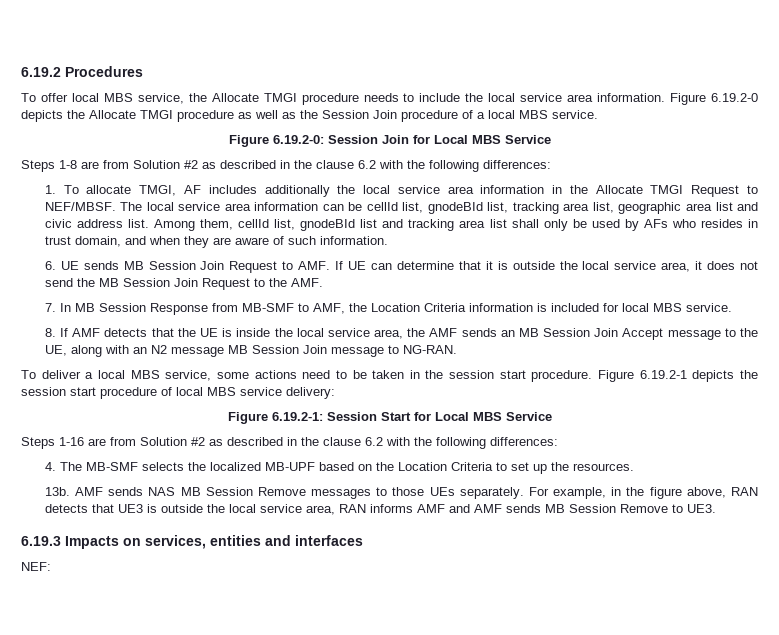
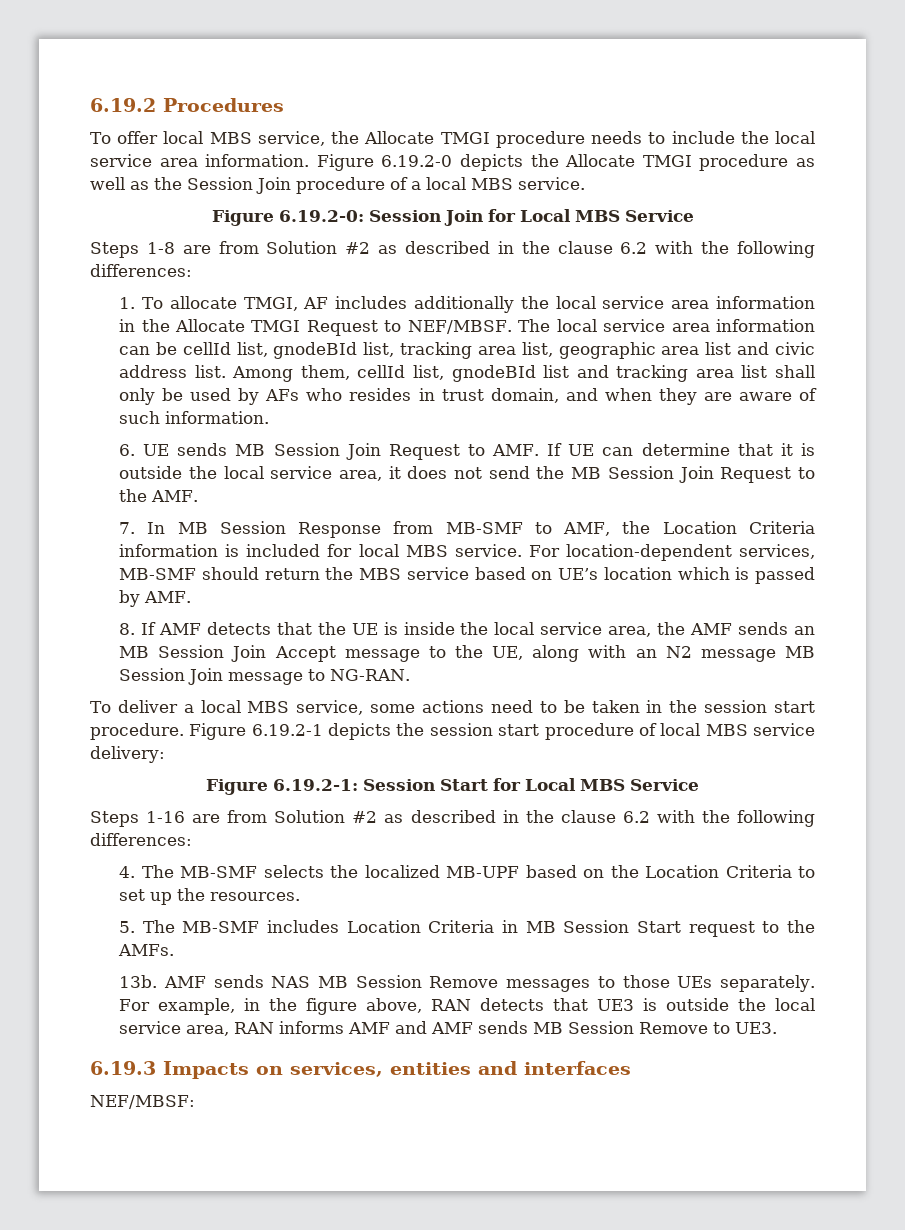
(732, 307) none -> [528,544,815,561] [119,567,815,584] [119,590,192,607] For location-dependent services, MB-SMF should return the MBS service based on UE’s location which is passed by AMF.
(634, 467) none -> [119,920,815,937] [118,944,175,956] // 5. The MB-SMF includes Location Criteria in MB Session Start request to the AMFs.
[21,562,51,571] NEF: -> [90,1095,195,1109] NEF/MBSF:

